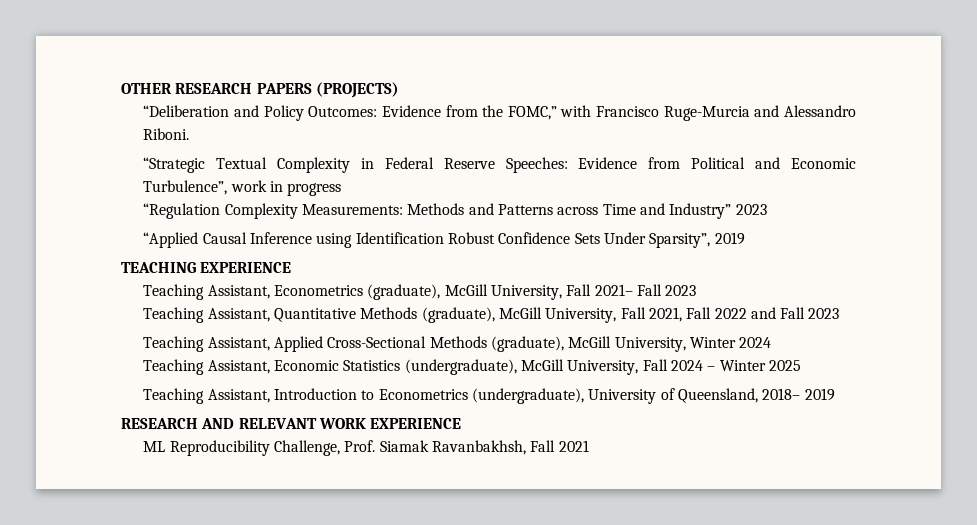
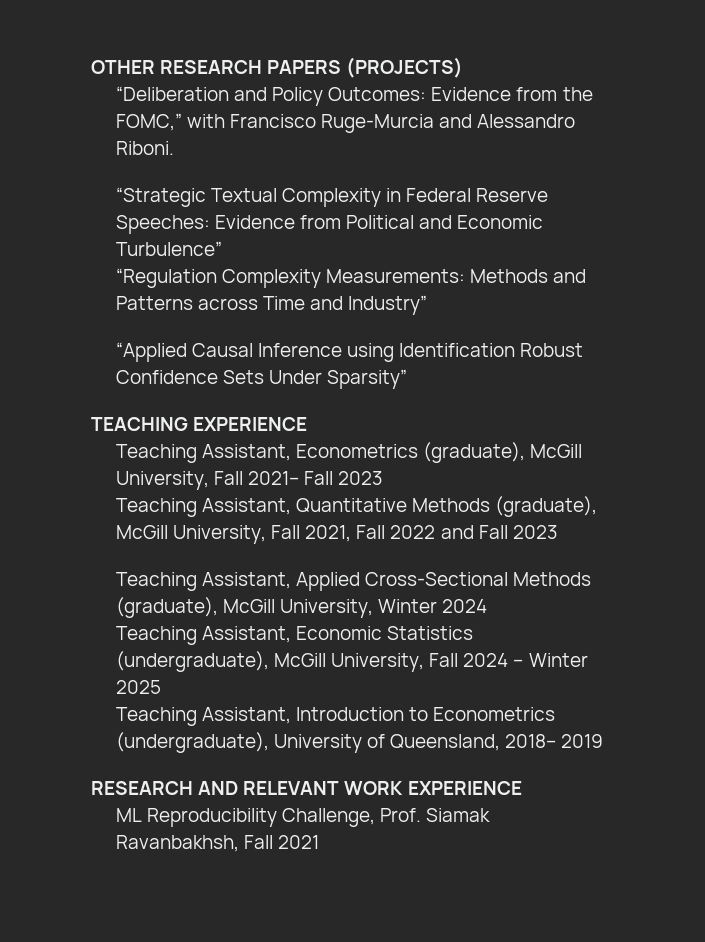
[143,180,342,196] Turbulence”, work in progress -> [115,241,222,256] Turbulence”
[735,204,767,215] 2023 -> (428, 305) none
[649,232,745,248] Sparsity”, 2019 -> [327,369,408,389] Sparsity”

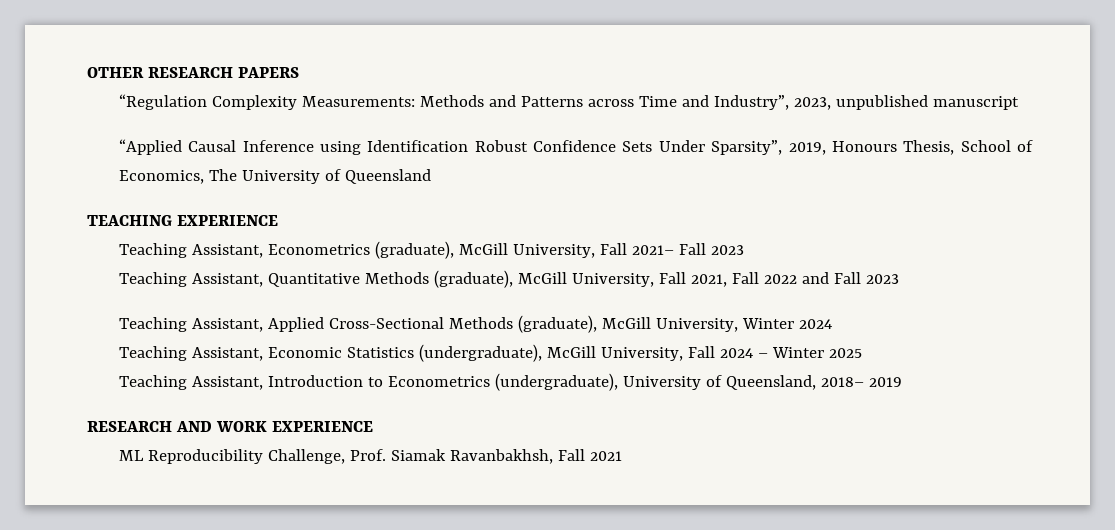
[346,57,464,78] [115,86,593,106] [115,113,576,133] [115,141,174,155] [115,187,549,207] [115,215,544,234] [115,241,222,256] (PROJECTS) // “Deliberation and Policy Outcomes: Evidence from the FOMC,” with Francisco Ruge-Murcia and Alessandro Riboni. // “Strategic Textual Complexity in Federal Reserve Speeches: Evidence from Political and Economic Turbulence” -> (299, 72) none
[348,295,428,315] Industry” -> [713,95,1019,110] Industry”, 2023, unpublished manuscript
[327,369,408,389] Sparsity” -> [711,140,1034,155] [118,169,431,184] Sparsity”, 2019, Honours Thesis, School of Economics, The University of Queensland
[243,781,340,795] RELEVANT -> (212, 426) none

